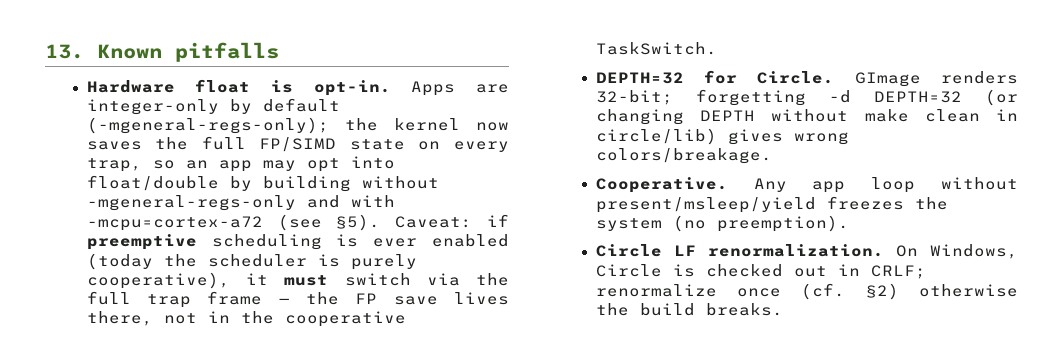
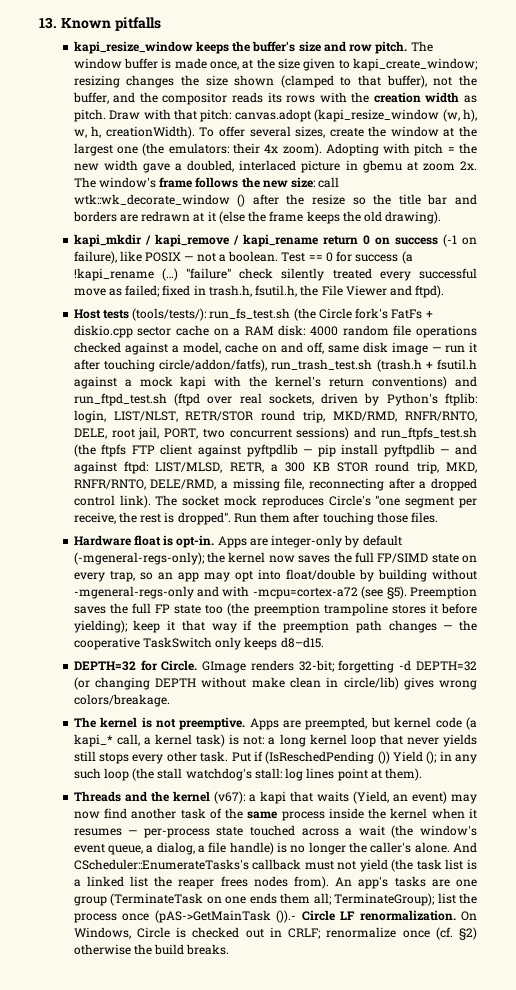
(279, 52) none -> [73,41,433,54] [73,58,478,71] [73,75,478,88] [72,92,477,105] [73,109,477,122] [73,126,477,139] [73,143,478,156] [73,160,477,173] [73,177,340,188] [73,194,477,207] [72,211,442,224] [73,234,477,247] [73,251,413,264] [73,268,477,281] [73,285,445,298] [73,308,433,321] [73,325,478,338] [73,342,478,355] [73,359,477,372] [73,376,477,389] [73,393,477,406] [73,410,478,423] [73,427,477,440] [73,444,477,457] [73,461,478,474] [73,478,477,491] [73,495,477,508] [73,512,439,525] // kapi_resize_window keeps the buffer's size and row pitch. The window buffer is made once, at the size given to kapi_create_window; resizing changes the size shown (clamped to that buffer), not the buffer, and the compositor reads its rows with the creation width as pitch. Draw with that pitch: canvas.adopt (kapi_resize_window (w, h), w, h, creationWidth). To offer several sizes, create the window at the largest one (the emulators: their 4x zoom). Adopting with pitch = the new width gave a doubled, interlaced picture in gbemu at zoom 2x. The window's frame follows the new size: call wtk::wk_decorate_window () after the resize so the title bar and borders are redrawn at it (else the frame keeps the old drawing). // kapi_mkdir / kapi_remove / kapi_rename return 0 on success (-1 on failure), like POSIX — not a boolean. Test == 0 for success (a !kapi_rename (…) "failure" check silently treated every successful move as failed; fixed in trash.h, fsutil.h, the File Viewer and ftpd). // Host tests (tools/tests/): run_fs_test.sh (the Circle fork's FatFs + diskio.cpp sector cache on a RAM disk: 4000 random file operations checked against a model, cache on and off, same disk image — run it after touching circle/addon/fatfs), run_trash_test.sh (trash.h + fsutil.h against a mock kapi with the kernel's return conventions) and run_ftpd_test.sh (ftpd over real sockets, driven by Python's ftplib: login, LIST/NLST, RETR/STOR round trip, MKD/RMD, RNFR/RNTO, DELE, root jail, PORT, two concurrent sessions) and run_ftpfs_test.sh (the ftpfs FTP client against pyftpdlib — pip install pyftpdlib — and against ftpd: LIST/MLSD, RETR, a 300 KB STOR round trip, MKD, RNFR/RNTO, DELE/RMD, a missing file, reconnecting after a dropped control link). The socket mock reproduces Circle's "one segment per receive, the rest is dropped". Run them after touching those files.
[395,214,509,228] [86,234,509,250] [86,253,417,270] [86,272,509,289] [86,291,510,308] [86,311,406,327] [595,42,717,55] Caveat: if preemptive scheduling is ever enabled (today the scheduler is purely cooperative), it must switch via the full trap frame — the FP save lives there, not in the cooperative TaskSwitch. -> [410,586,478,599] [73,603,478,616] [73,620,477,633] [73,637,324,650] Preemption saves the full FP state too (the preemption trampoline stores it before yielding); keep it that way if the preemption path changes — the cooperative TaskSwitch only keeps d8–d15.
[595,177,1018,193] [595,196,948,213] [595,215,849,232] Cooperative. Any app loop without present/msleep/yield freezes the system (no preemption). // -> [73,717,477,730] [73,734,478,747] [73,751,477,764] [73,768,423,781] [73,791,478,804] [73,808,478,821] [73,825,477,838] [73,842,477,855] [73,859,477,872] [73,876,477,889] [73,893,477,906] [73,910,297,923] The kernel is not preemptive. Apps are preempted, but kernel code (a kapi_* call, a kernel task) is not: a long kernel loop that never yields still stops every other task. Put if (IsReschedPending ()) Yield (); in any such loop (the stall watchdog's stall: log lines point at them). // Threads and the kernel (v67): a kapi that waits (Yield, an event) may now find another task of the same process inside the kernel when it resumes — per-process state touched across a wait (the window's event queue, a dialog, a file handle) is no longer the caller's alone. And CScheduler::EnumerateTasks's callback must not yield (the task list is a linked list the reaper frees nodes from). An app's tasks are one group (TerminateTask on one ends them all; TerminateGroup); list the process once (pAS->GetMainTask ()).-

